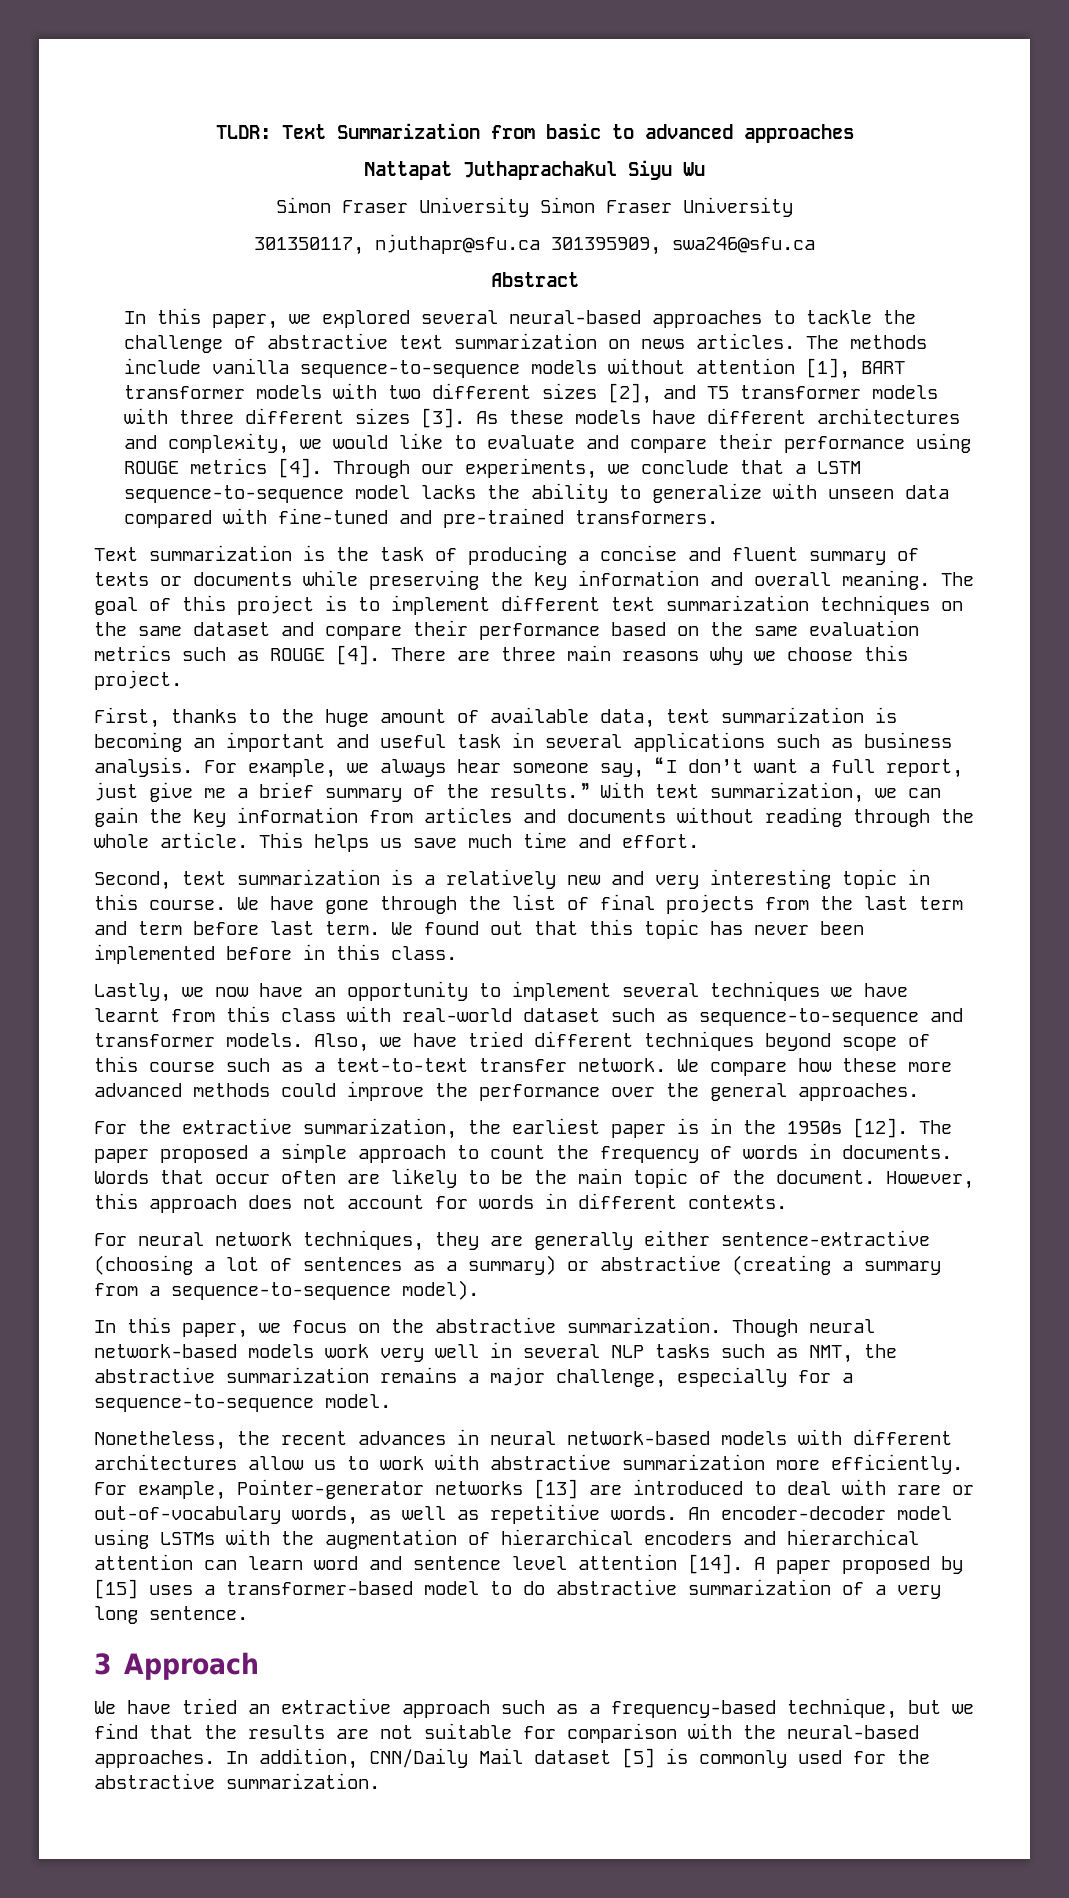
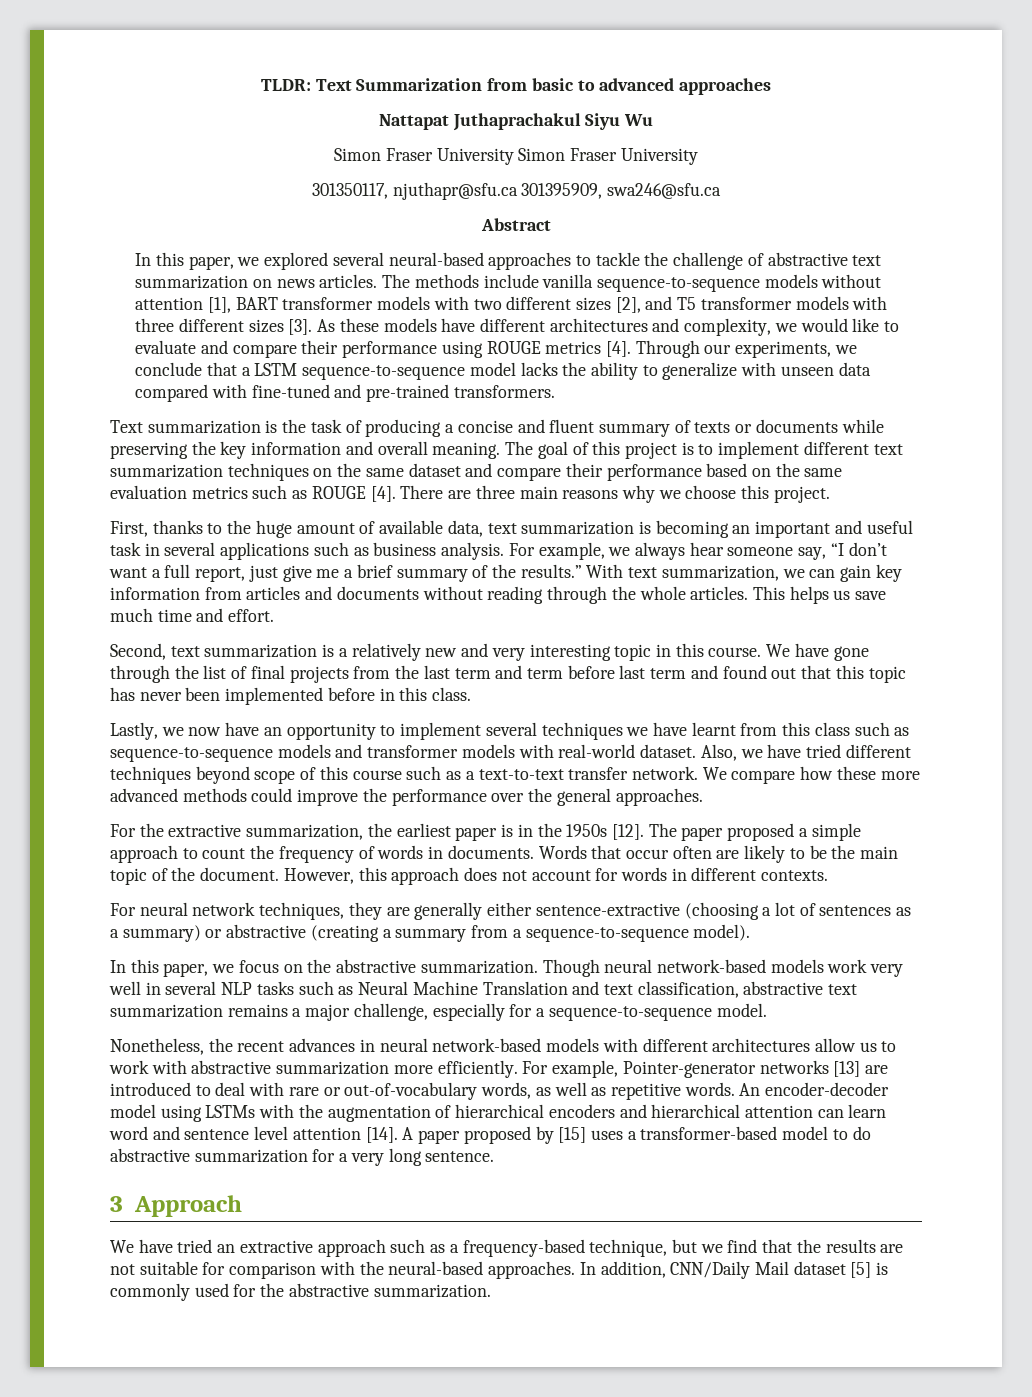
[149,809,182,823] the -> (872, 573) none
[160,832,248,848] article. -> [690,586,749,600] articles.
[325,921,413,935] term. We -> [650,665,718,679] term and
[347,1006,600,1022] with real-world dataset -> (850, 729) none
(919, 1017) none -> [277,744,331,758] models
[226,1033,303,1047] models. -> [461,744,697,758] models with real-world dataset.
[809,1344,897,1363] [94,1367,215,1383] NMT, the abstractive -> [358,981,858,998] Neural Machine Translation and text classification, abstractive text
[842,1582,864,1595] of -> [312,1149,336,1162] for

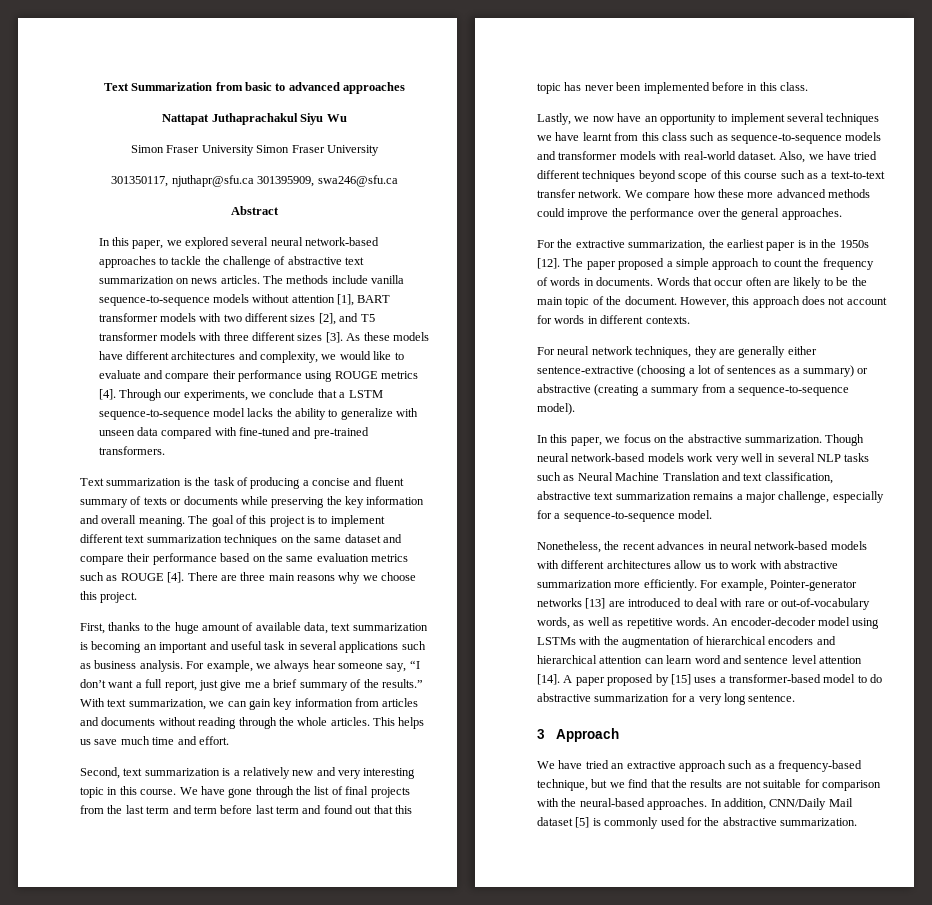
[260,79,311,91] TLDR: -> (103, 87) none
[388,252,484,266] neural-based -> [270,237,380,246] neural network-based

